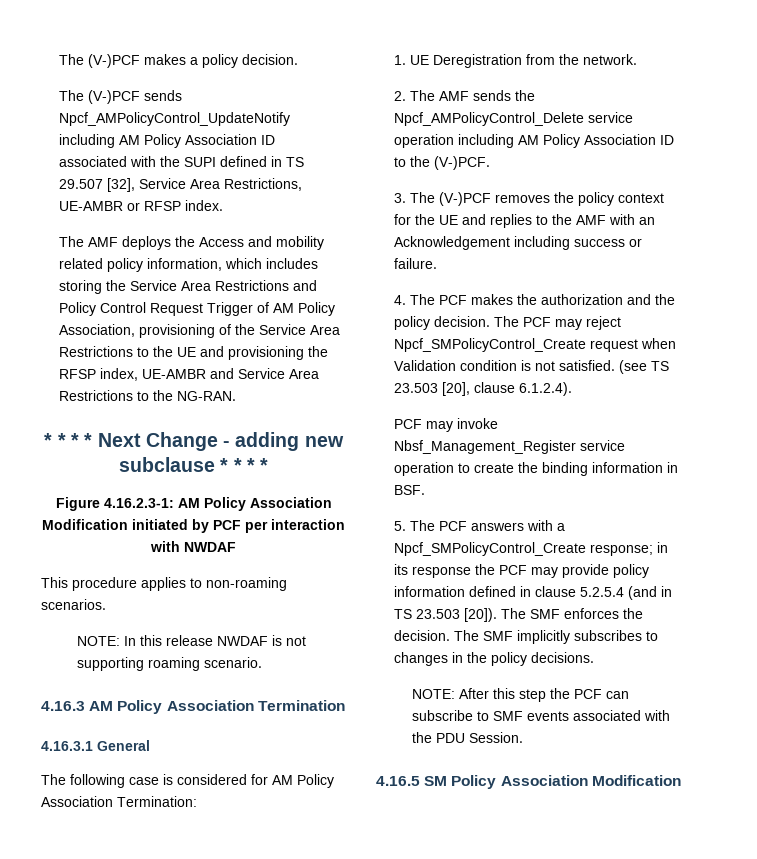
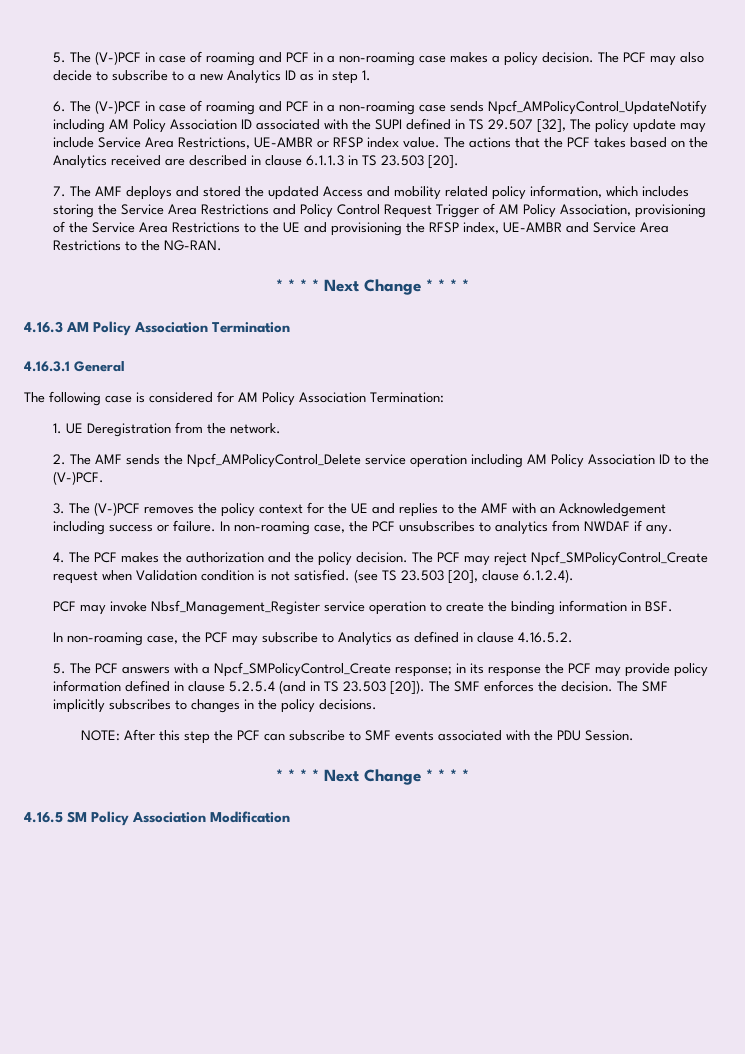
[59,54,299,68] [59,90,141,104] The (V-)PCF makes a policy decision. // The (V-)PCF -> [52,51,704,66] [52,70,371,84] [52,100,446,115] 5. The (V-)PCF in case of roaming and PCF in a non-roaming case makes a policy decision. The PCF may also decide to subscribe to a new Analytics ID as in step 1. // 6. The (V-)PCF in case of roaming and PCF in a non-roaming case
(136, 185) none -> [569,119,706,133] [52,137,94,148] The policy update may include
[185,200,224,211] [59,236,196,250] index. // The AMF deploys the -> [366,137,708,148] [52,155,459,169] [52,186,319,200] index value. The actions that the PCF takes based on the Analytics received are described in clause 6.1.1.3 in TS 23.503 [20]. // 7. The AMF deploys and stored the updated
[223,432,344,451] [118,457,269,472] [55,497,332,511] [42,519,345,533] [150,541,236,552] [41,577,287,591] [41,599,106,610] [77,635,307,646] [77,657,263,671] - adding new subclause * * * * // Figure 4.16.2.3-1: AM Policy Association Modification initiated by PCF per interaction with NWDAF // This procedure applies to non-roaming scenarios. // NOTE: In this release NWDAF is not supporting roaming scenario. -> [426,279,469,291] * * * *
(438, 263) none -> [219,520,673,535] In non-roaming case, the PCF unsubscribes to analytics from NWDAF if any.
(426, 490) none -> [52,631,573,646] // In non-roaming case, the PCF may subscribe to Analytics as defined in clause 4.16.5.2.
(524, 737) none -> [276,769,469,785] // * * * * Next Change * * * *

